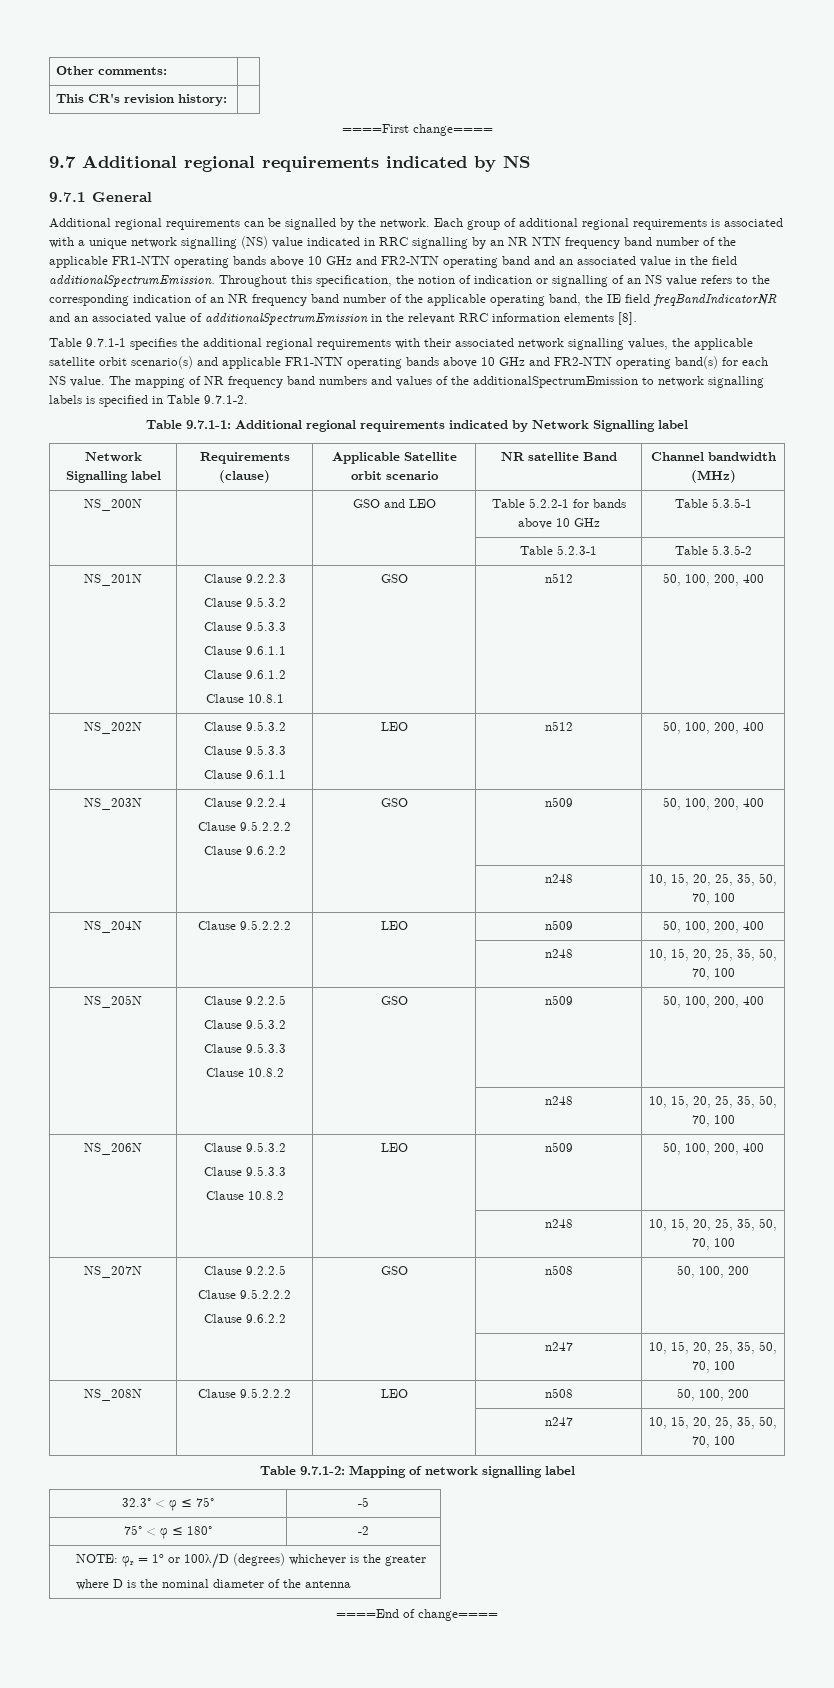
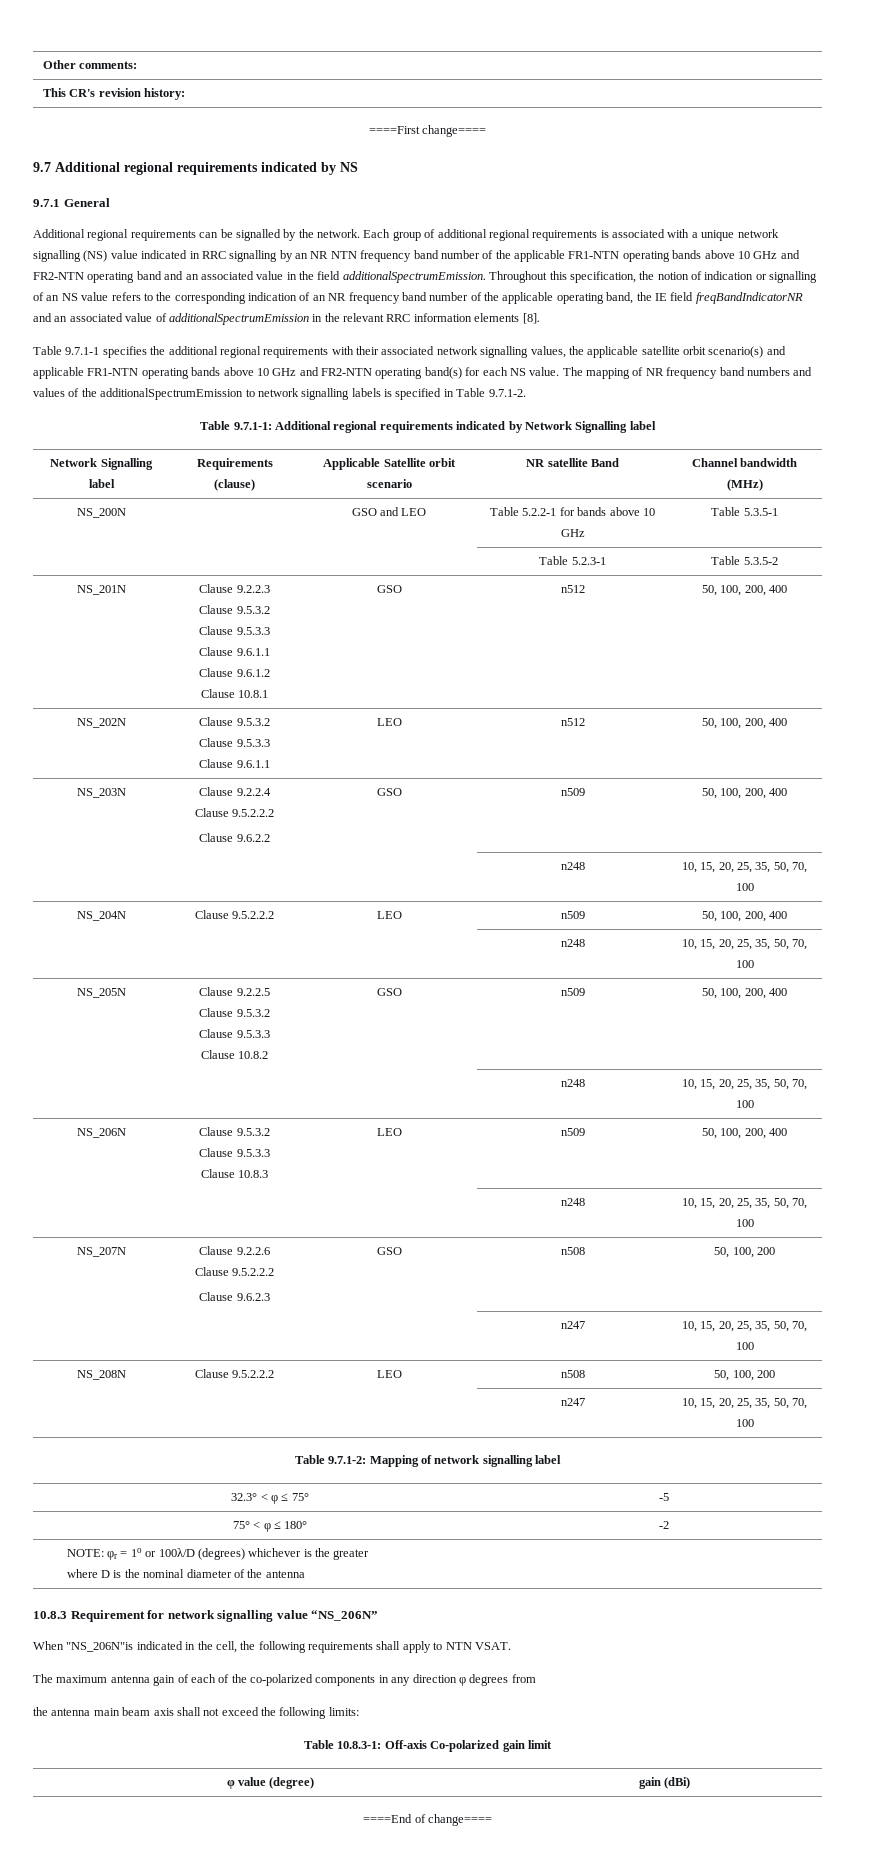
[247,1191,284,1200] 10.8.2 -> [238,1170,269,1178] 10.8.3
[245,1265,286,1275] [198,1289,291,1299] [203,1314,286,1323] 9.2.2.5 // Clause 9.5.2.2.2 // Clause 9.6.2.2 -> [236,1247,270,1255] [194,1267,275,1276] [199,1292,270,1301] 9.2.2.6 // Clause 9.5.2.2.2 // Clause 9.6.2.3
(352, 1584) none -> [33,1610,379,1622] [33,1641,511,1653] [33,1674,536,1686] [33,1707,359,1719] [304,1740,552,1752] [226,1777,315,1789] [638,1777,691,1789] // 10.8.3 Requirement for network signalling value “NS_206N” // When "NS_206N"is indicated in the cell, the following requirements shall apply to NTN VSAT. // The maximum antenna gain of each of the co-polarized components in any direction φ degrees from // the antenna main beam axis shall not exceed the following limits: // Table 10.8.3-1: Off-axis Co-polarized gain limit // φ value (degree) | gain (dBi)

